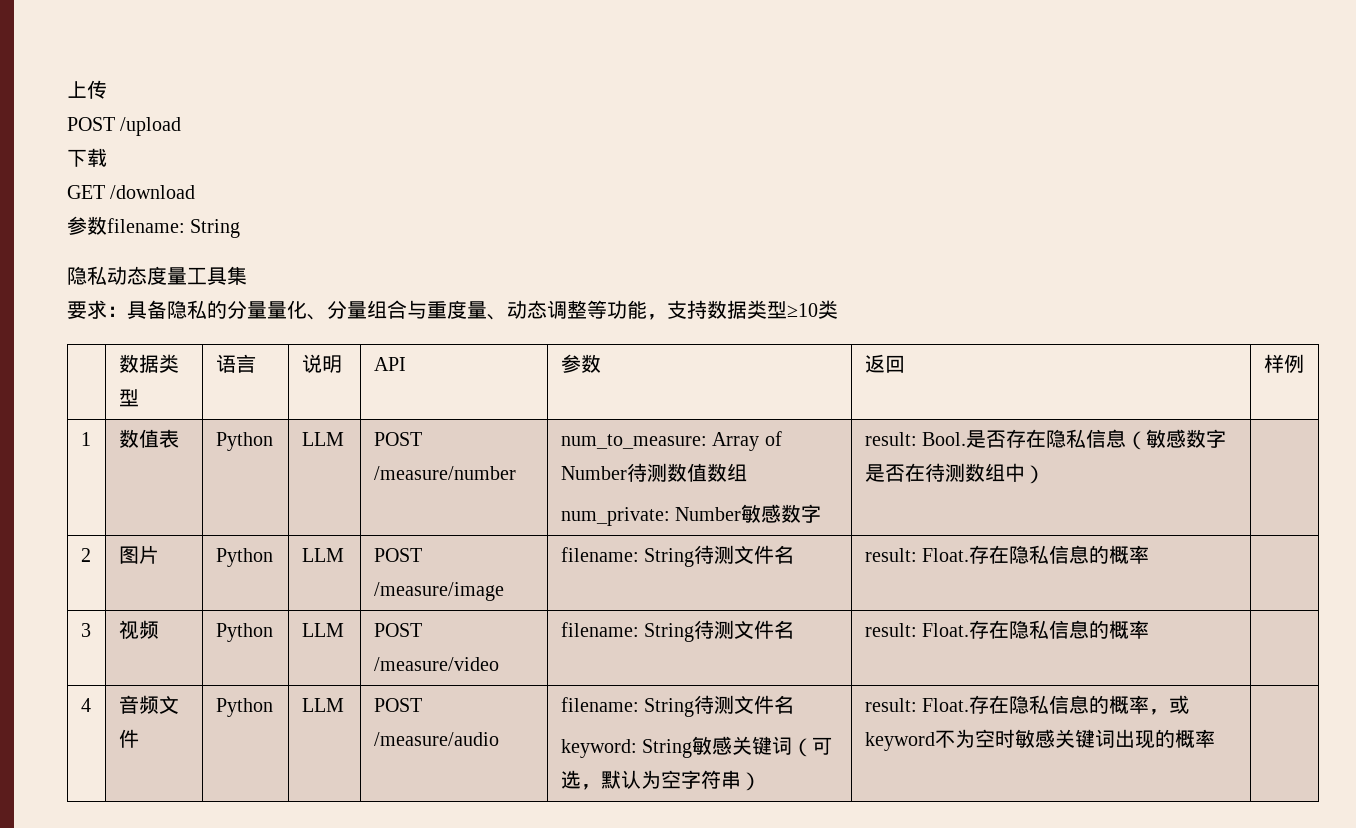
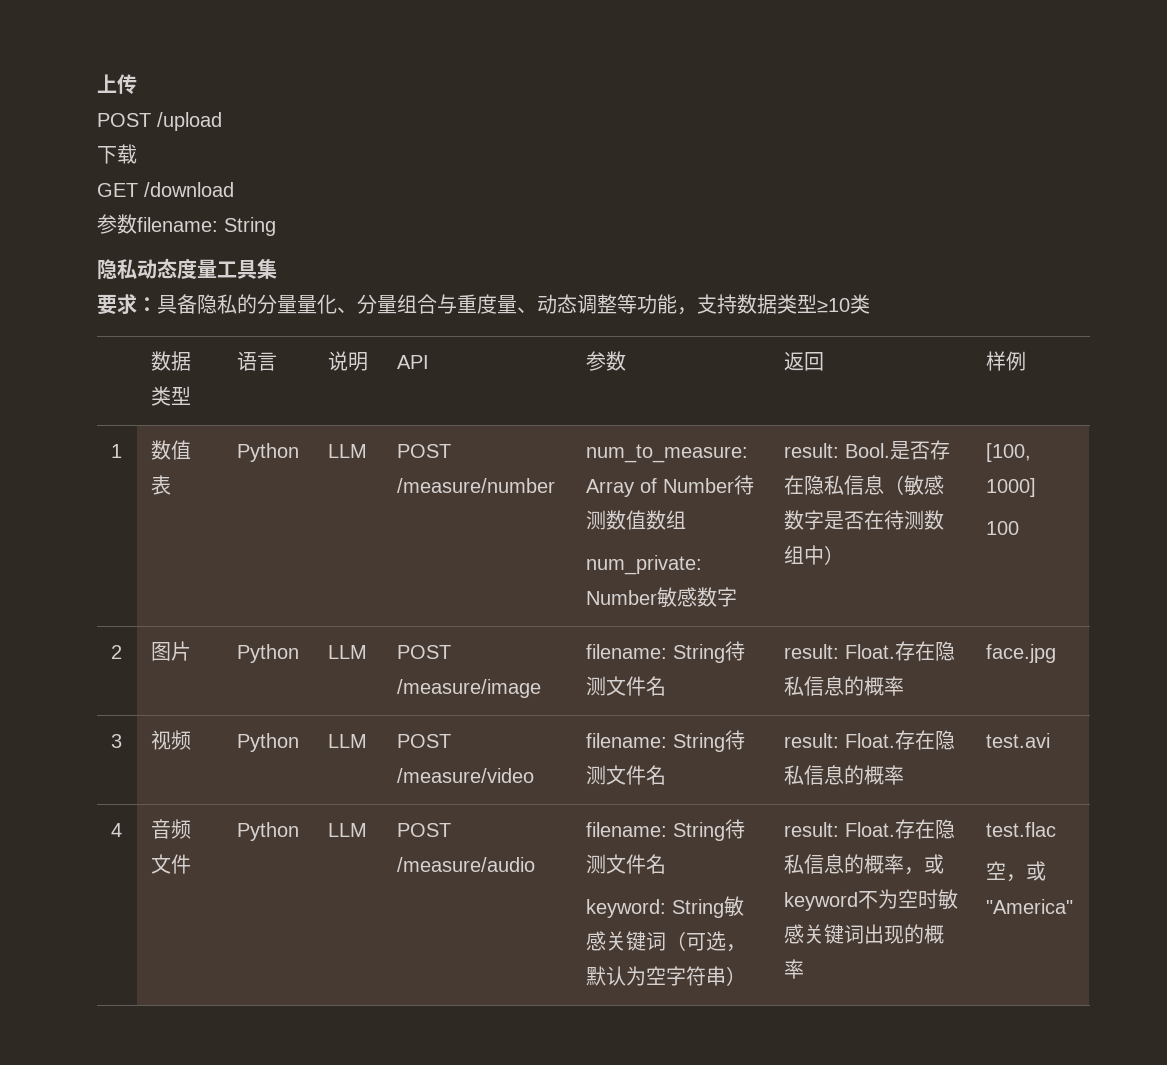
(1045, 474) none -> [986,443,1032,462] [986,478,1037,497] [986,521,1020,535] [100, 1000] // 100
(1150, 554) none -> [986,644,1057,663] face.jpg
(1150, 629) none -> [986,733,1051,748] test.avi
(1215, 738) none -> [986,822,1057,837] [986,861,1047,882] [986,899,1074,914] test.flac // 空，或"America"

